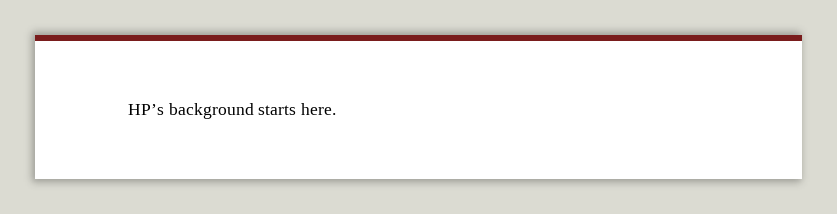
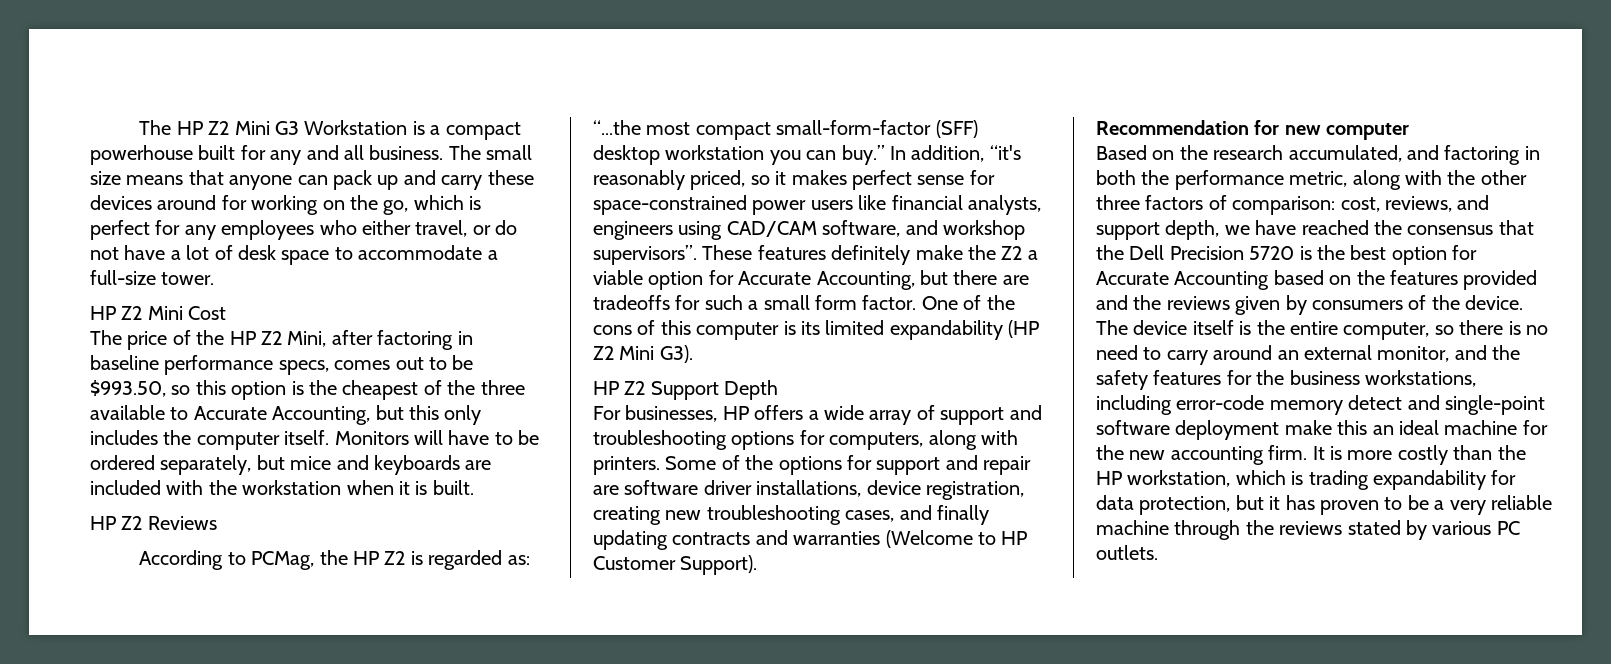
[128,103,337,119] HP’s background starts here. -> [139,120,521,140] [90,145,533,165] [90,170,534,190] [90,195,482,215] [90,220,518,240] [90,245,498,265] [90,270,215,285] [90,306,227,320] [90,330,473,350] [90,355,474,375] [90,380,525,400] [90,405,482,425] [90,430,540,450] [90,455,492,475] [90,480,474,495] [90,516,217,530] [139,550,530,570] [593,120,978,140] [593,145,1021,165] [593,170,995,190] [593,195,1041,215] [593,220,1025,240] [593,245,1038,265] [593,270,1029,290] [593,295,1015,310] [593,320,1040,340] [593,345,693,363] [593,380,779,400] [593,405,1042,425] [593,430,1018,450] [593,455,1032,475] [593,480,1024,500] [593,505,989,525] [593,530,1028,550] [593,555,758,575] [1096,120,1410,140] [1096,145,1540,165] [1096,170,1527,190] [1096,195,1490,215] [1096,220,1534,240] [1096,245,1478,265] [1096,270,1538,290] [1096,295,1524,315] [1096,320,1548,340] [1096,345,1521,365] [1096,370,1476,390] [1096,395,1545,415] [1096,420,1548,440] [1096,445,1526,465] [1096,470,1517,490] [1096,495,1552,515] [1096,520,1520,540] [1096,545,1158,560] The HP Z2 Mini G3 Workstation is a compact powerhouse built for any and all business. The small size means that anyone can pack up and carry these devices around for working on the go, which is perfect for any employees who either travel, or do not have a lot of desk space to accommodate a full-size tower. // HP Z2 Mini Cost // The price of the HP Z2 Mini, after factoring in baseline performance specs, comes out to be $993.50, so this option is the cheapest of the three available to Accurate Accounting, but this only includes the computer itself. Monitors will have to be ordered separately, but mice and keyboards are included with the workstation when it is built. // HP Z2 Reviews // According to PCMag, the HP Z2 is regarded as: “...the most compact small-form-factor (SFF) desktop workstation you can buy.” In addition, “it's reasonably priced, so it makes perfect sense for space-constrained power users like financial analysts, engineers using CAD/CAM software, and workshop supervisors”. These features definitely make the Z2 a viable option for Accurate Accounting, but there are tradeoffs for such a small form factor. One of the cons of this computer is its limited expandability (HP Z2 Mini G3). // HP Z2 Support Depth // For businesses, HP offers a wide array of support and troubleshooting options for computers, along with printers. Some of the options for support and repair are software driver installations, device registration, creating new troubleshooting cases, and finally updating contracts and warranties (Welcome to HP Customer Support). // Recommendation for new computer // Based on the research accumulated, and factoring in both the performance metric, along with the other three factors of comparison: cost, reviews, and support depth, we have reached the consensus that the Dell Precision 5720 is the best option for Accurate Accounting based on the features provided and the reviews given by consumers of the device. The device itself is the entire computer, so there is no need to carry around an external monitor, and the safety features for the business workstations, including error-code memory detect and single-point software deployment make this an ideal machine for the new accounting firm. It is more costly than the HP workstation, which is trading expandability for data protection, but it has proven to be a very reliable machine through the reviews stated by various PC outlets.

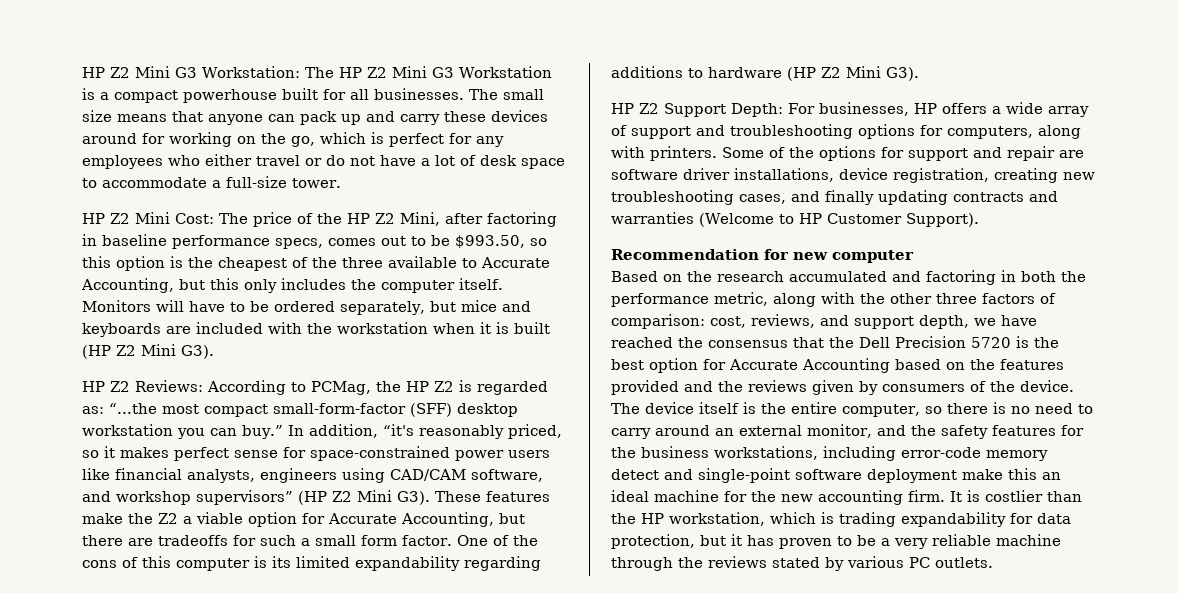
(139, 127) none -> [82,66,300,78] HP Z2 Mini G3 Workstation:
[270,145,444,165] any and all business. -> [350,88,464,100] all businesses.
[415,220,468,237] travel, -> [256,155,300,166] travel
[188,306,227,320] Cost // -> [175,213,214,224] Cost:
[432,480,474,495] [90,516,217,530] built. // HP Z2 Reviews // -> [514,322,550,334] [82,344,214,359] [82,380,203,392] built (HP Z2 Mini G3). // HP Z2 Reviews:
[593,245,697,265] supervisors”. -> [196,490,430,505] supervisors” (HP Z2 Mini G3).
[831,245,911,265] definitely -> (550, 496) none
(1003, 330) none -> [464,556,541,571] [611,66,782,78] regarding additions to hardware
[724,380,779,400] Depth // -> [731,103,783,117] Depth:
[1288,145,1402,162] accumulated, -> [789,271,887,282] accumulated
[1347,445,1448,465] more costly -> [985,490,1043,502] costlier

